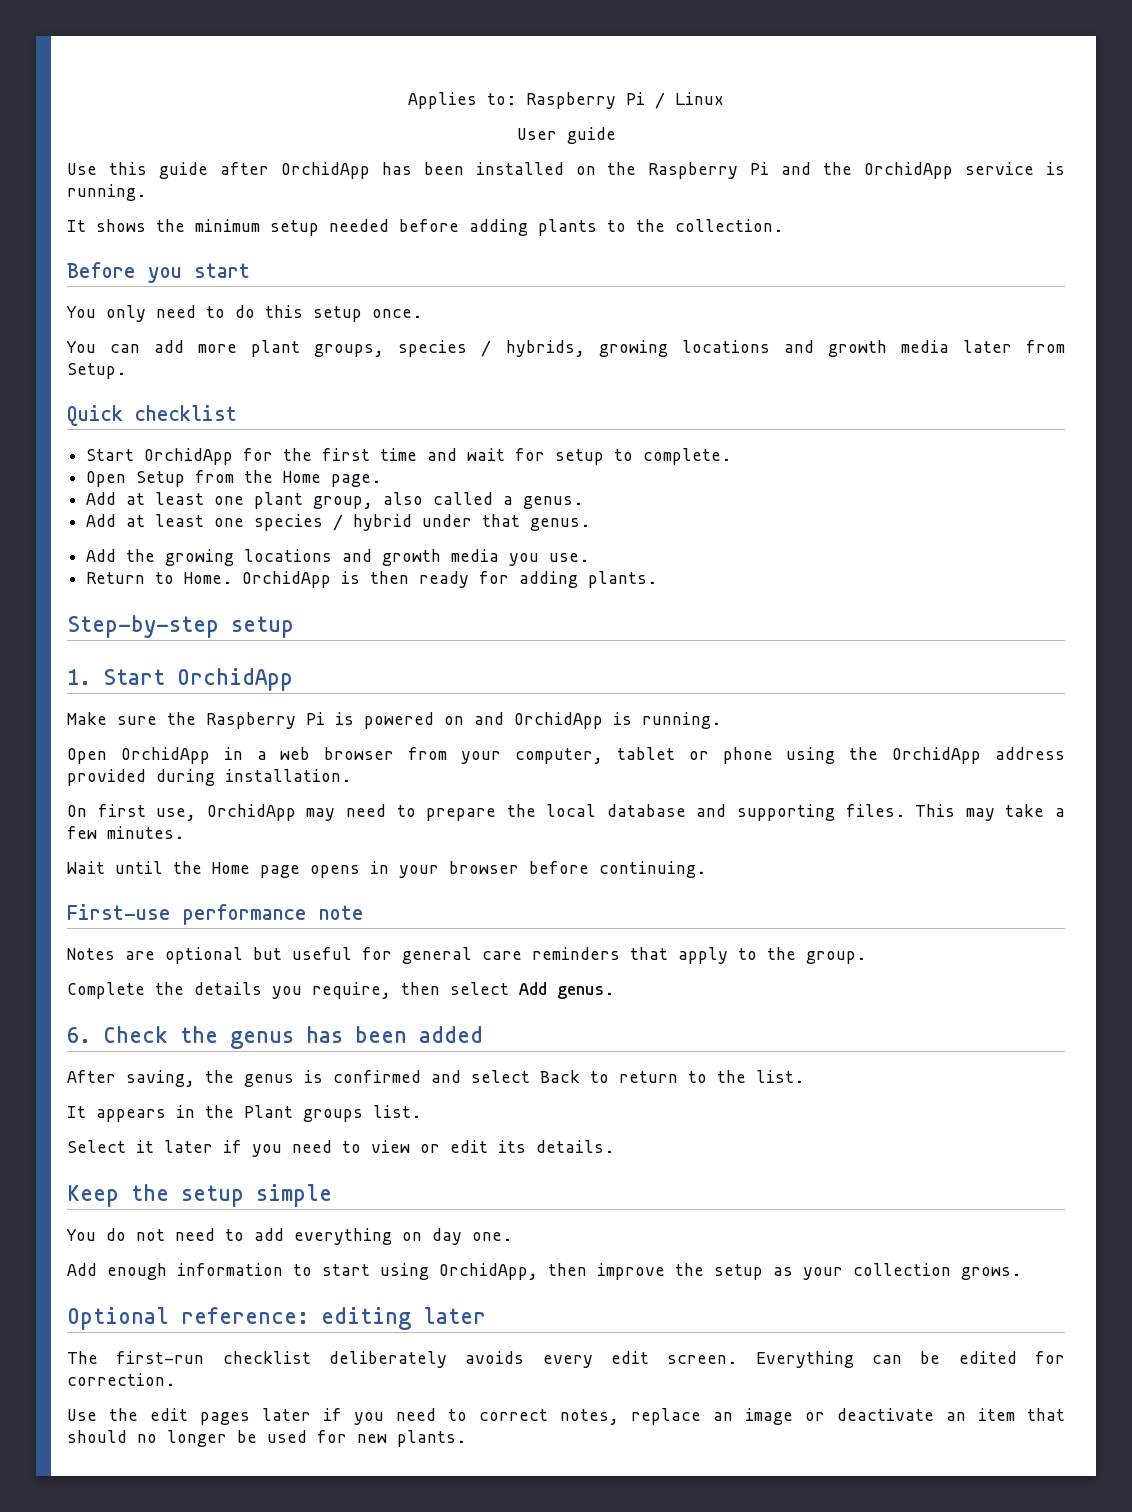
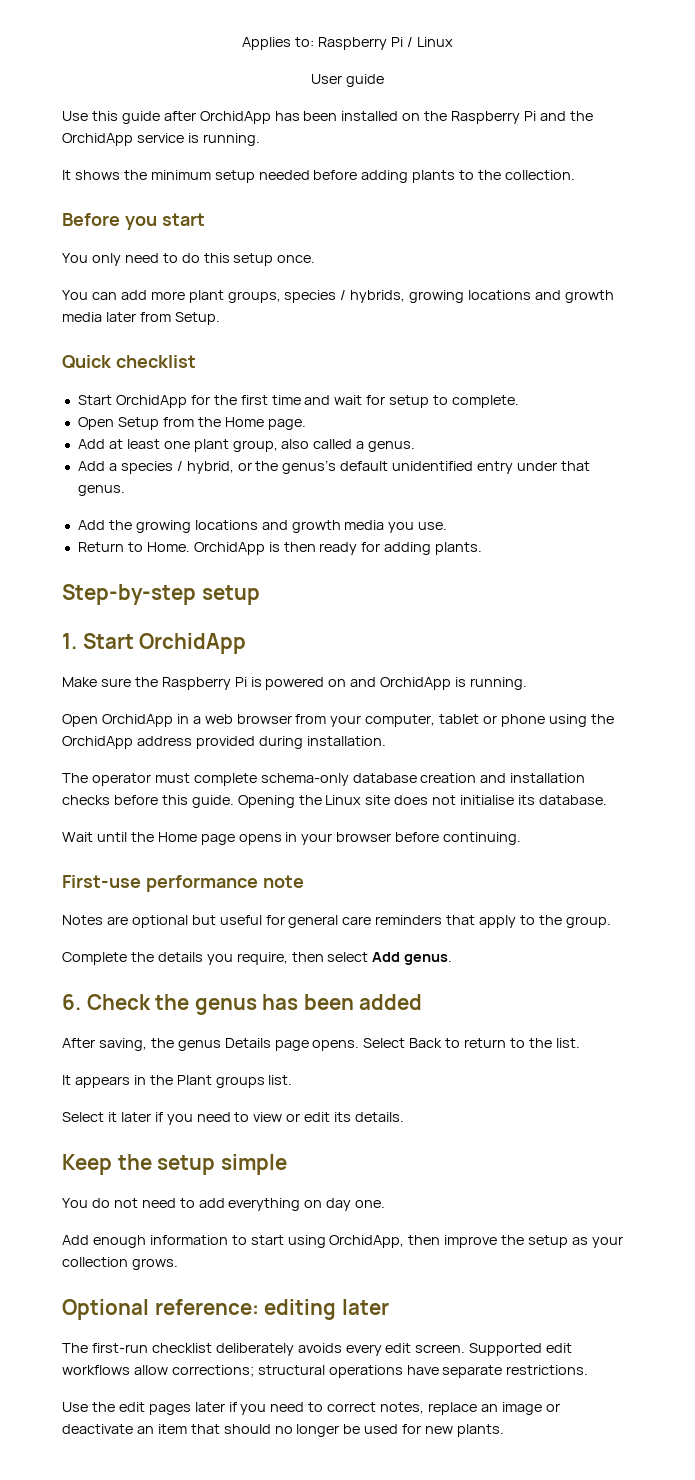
[126,514,413,531] at least one species / hybrid -> [108,460,514,474] a species / hybrid, or the genus’s default unidentified entry
[67,804,1066,821] [67,826,184,839] On first use, OrchidApp may need to prepare the local database and supporting files. This may take a few minutes. -> [62,773,586,786] [62,795,607,808] The operator must complete schema-only database creation and installation checks before this guide. Opening the Linux site does not initialise its database.
[304,1070,530,1083] is confirmed and select -> [224,1038,406,1051] Details page opens. Select
[755,1351,1066,1368] [67,1373,175,1386] Everything can be edited for correction. -> [469,1343,573,1356] [62,1365,589,1378] Supported edit workflows allow corrections; structural operations have separate restrictions.

